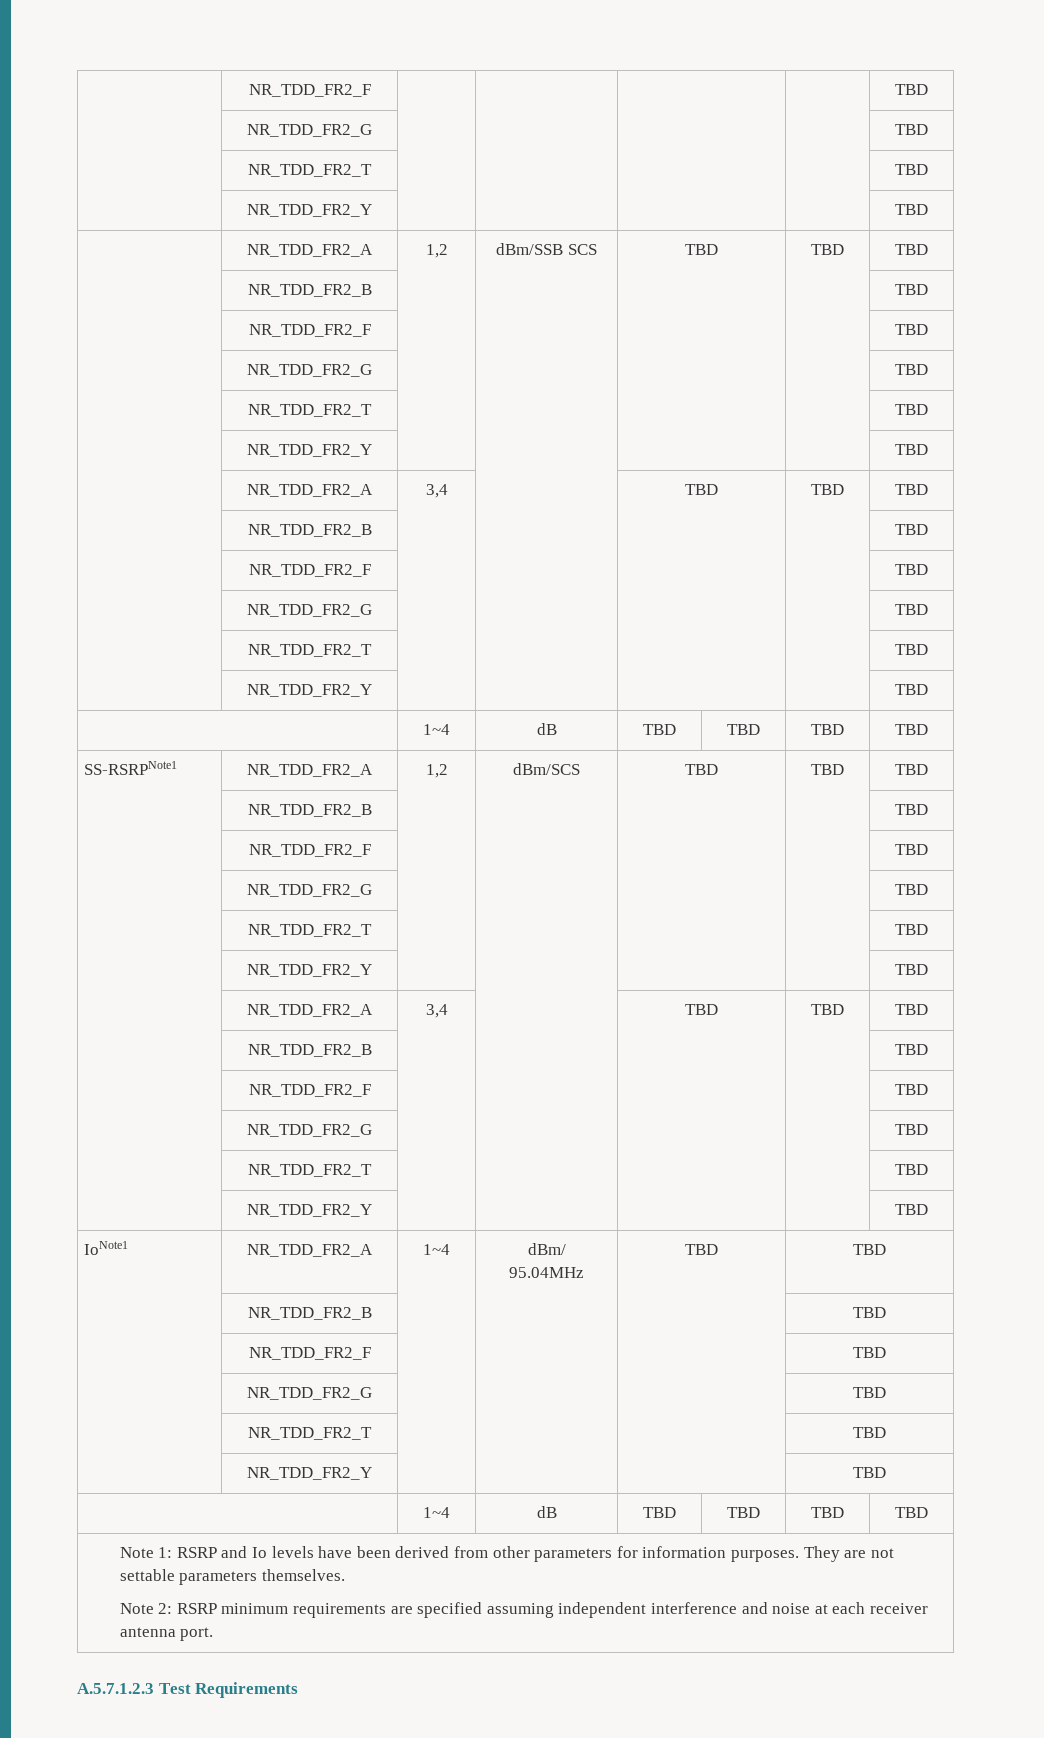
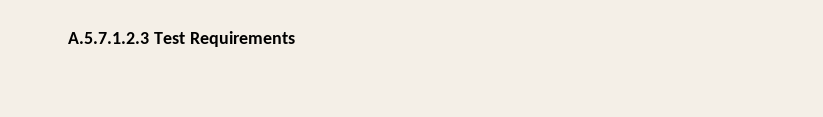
[248,84,371,97] [895,84,928,95] [247,124,372,137] [895,124,928,135] [248,164,372,177] [895,164,928,175] [247,204,372,217] [895,204,928,215] [247,244,373,257] [425,244,448,258] [496,243,597,255] [685,244,718,255] [811,244,844,255] [895,244,928,255] [247,284,372,297] [895,284,928,295] [248,324,371,337] [895,324,928,335] [247,364,372,377] [895,364,928,375] [248,404,372,417] [895,404,928,415] [247,444,372,457] [895,444,928,455] [247,484,373,497] [425,484,448,498] [685,484,718,495] [811,484,844,495] [895,484,928,495] [247,524,372,537] [895,524,928,535] [248,564,371,577] [895,564,928,575] [247,604,372,617] [895,604,928,615] [248,644,372,657] [895,644,928,655] [247,684,372,697] [895,684,928,695] [423,724,450,735] [536,723,557,735] [643,724,676,735] [727,724,760,735] [811,724,844,735] [895,724,928,735] [84,761,178,775] [247,764,373,777] [425,764,448,778] [513,763,580,775] [685,764,718,775] [811,764,844,775] [895,764,928,775] [247,804,372,817] [895,804,928,815] [248,844,371,857] [895,844,928,855] [247,884,372,897] [895,884,928,895] [248,924,372,937] [895,924,928,935] [247,964,372,977] [895,964,928,975] [247,1004,373,1017] [425,1004,448,1018] [685,1004,718,1015] [811,1004,844,1015] [895,1004,928,1015] [247,1044,372,1057] [895,1044,928,1055] [248,1084,371,1097] [895,1084,928,1095] [247,1124,372,1137] [895,1124,928,1135] [248,1164,372,1177] [895,1164,928,1175] [247,1204,372,1217] [895,1204,928,1215] [84,1241,129,1255] [247,1244,373,1257] [423,1244,450,1255] [527,1243,566,1255] [509,1267,584,1278] [685,1244,718,1255] [853,1244,886,1255] [247,1307,372,1320] [853,1307,886,1318] [248,1347,371,1360] [853,1347,886,1358] [247,1387,372,1400] [853,1387,886,1398] [248,1427,372,1440] [853,1427,886,1438] [247,1467,372,1480] [853,1467,886,1478] [423,1507,450,1518] [536,1506,557,1518] [643,1507,676,1518] [727,1507,760,1518] [811,1507,844,1518] [895,1507,928,1518] [119,1546,894,1562] [119,1569,345,1585] [119,1602,928,1618] [119,1627,214,1641] | NR_TDD_FR2_F | | | | | TBD // | NR_TDD_FR2_G | | | | | TBD // | NR_TDD_FR2_T | | | | | TBD // | NR_TDD_FR2_Y | | | | | TBD // | NR_TDD_FR2_A | 1,2 | dBm/SSB SCS | TBD | TBD | TBD // | NR_TDD_FR2_B | | | | | TBD // | NR_TDD_FR2_F | | | | | TBD // | NR_TDD_FR2_G | | | | | TBD // | NR_TDD_FR2_T | | | | | TBD // | NR_TDD_FR2_Y | | | | | TBD // | NR_TDD_FR2_A | 3,4 | | TBD | TBD | TBD // | NR_TDD_FR2_B | | | | | TBD // | NR_TDD_FR2_F | | | | | TBD // | NR_TDD_FR2_G | | | | | TBD // | NR_TDD_FR2_T | | | | | TBD // | NR_TDD_FR2_Y | | | | | TBD // | 1~4 | dB | TBD | TBD | TBD | TBD // SS-RSRPNote1 | NR_TDD_FR2_A | 1,2 | dBm/SCS | TBD | TBD | TBD // | NR_TDD_FR2_B | | | | | TBD // | NR_TDD_FR2_F | | | | | TBD // | NR_TDD_FR2_G | | | | | TBD // | NR_TDD_FR2_T | | | | | TBD // | NR_TDD_FR2_Y | | | | | TBD // | NR_TDD_FR2_A | 3,4 | | TBD | TBD | TBD // | NR_TDD_FR2_B | | | | | TBD // | NR_TDD_FR2_F | | | | | TBD // | NR_TDD_FR2_G | | | | | TBD // | NR_TDD_FR2_T | | | | | TBD // | NR_TDD_FR2_Y | | | | | TBD // IoNote1 | NR_TDD_FR2_A | 1~4 | dBm/ // 95.04MHz | TBD | TBD // | NR_TDD_FR2_B | | | | TBD // | NR_TDD_FR2_F | | | | TBD // | NR_TDD_FR2_G | | | | TBD // | NR_TDD_FR2_T | | | | TBD // | NR_TDD_FR2_Y | | | | TBD // | 1~4 | dB | TBD | TBD | TBD | TBD // Note 1: RSRP and Io levels have been derived from other parameters for information purposes. They are not settable parameters themselves. // Note 2: RSRP minimum requirements are specified assuming independent interference and noise at each receiver antenna port. // -> (68, 38) none

